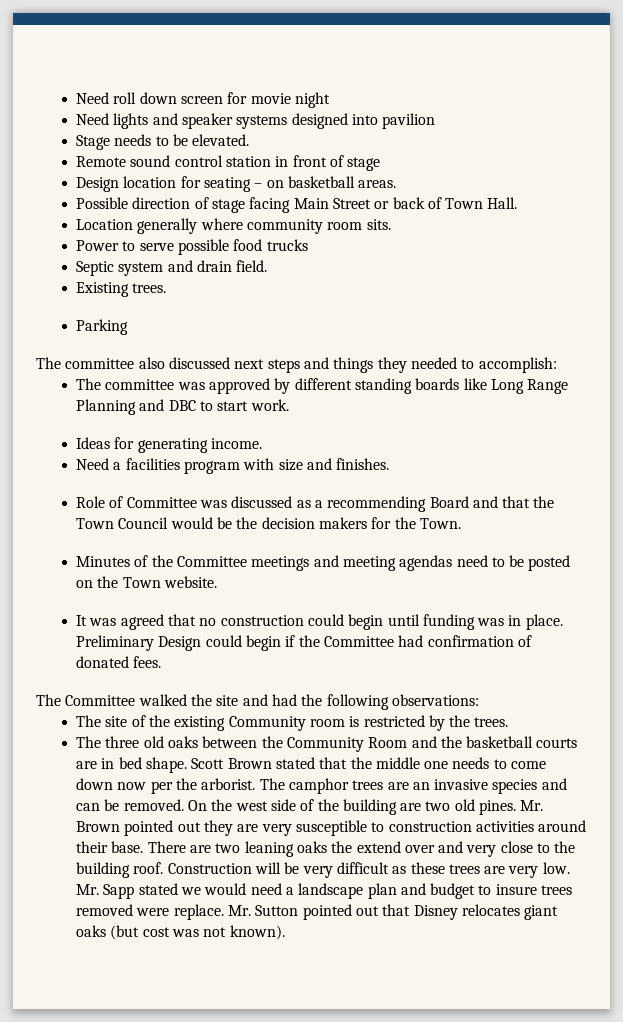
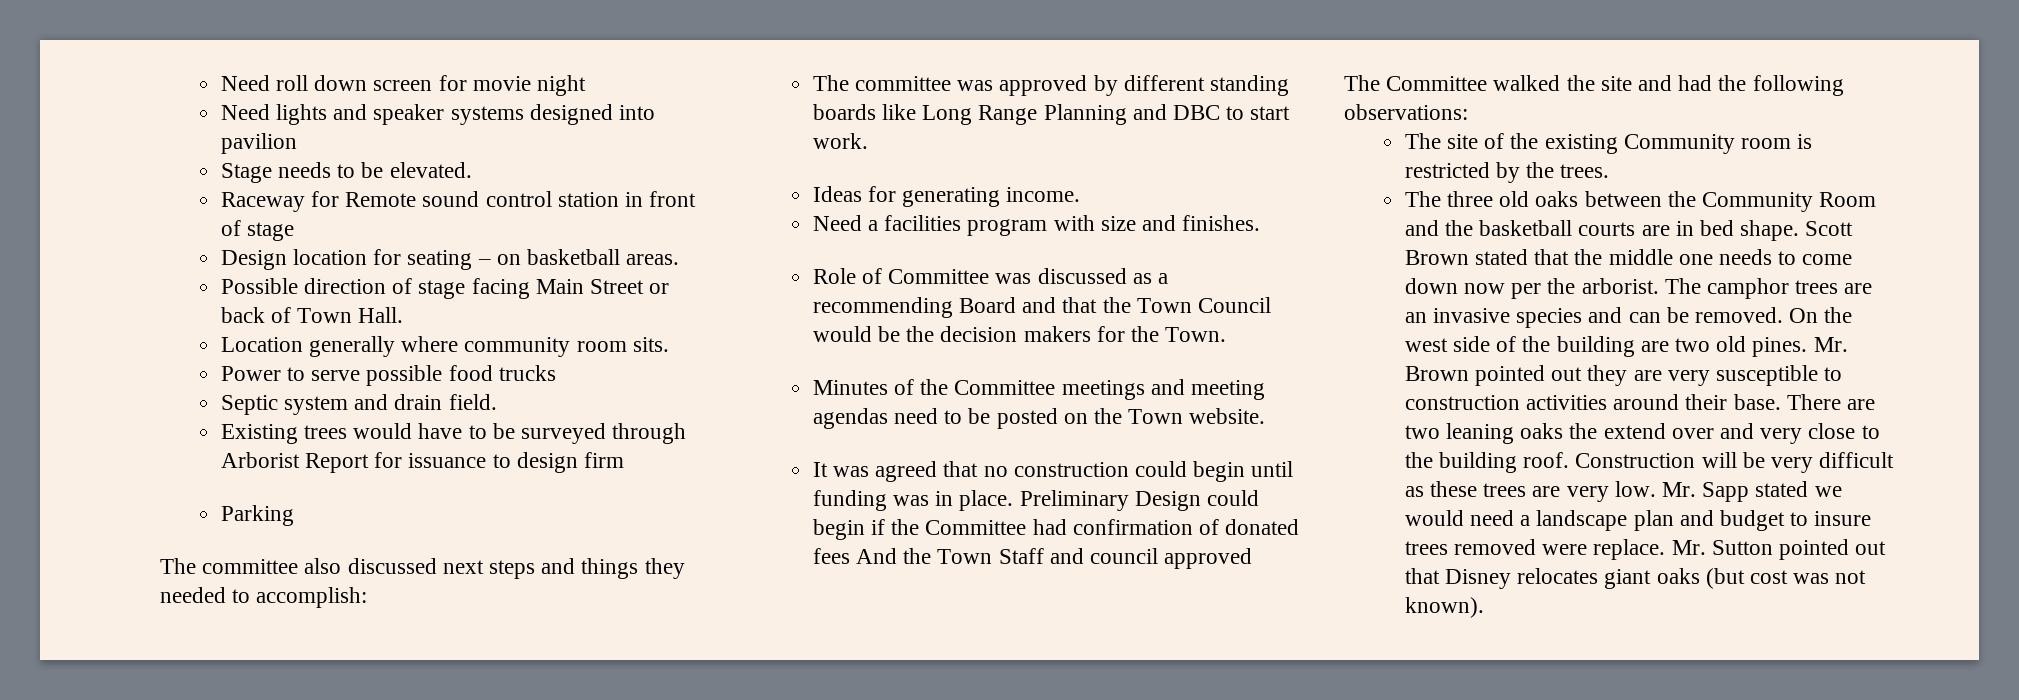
(250, 140) none -> [220,191,339,212] Raceway for
[132,283,167,293] trees. -> [303,423,687,444] [220,452,625,473] trees would have to be surveyed through Arborist Report for issuance to design firm
[133,656,162,668] fees. -> [812,548,1253,569] fees And the Town Staff and council approved

